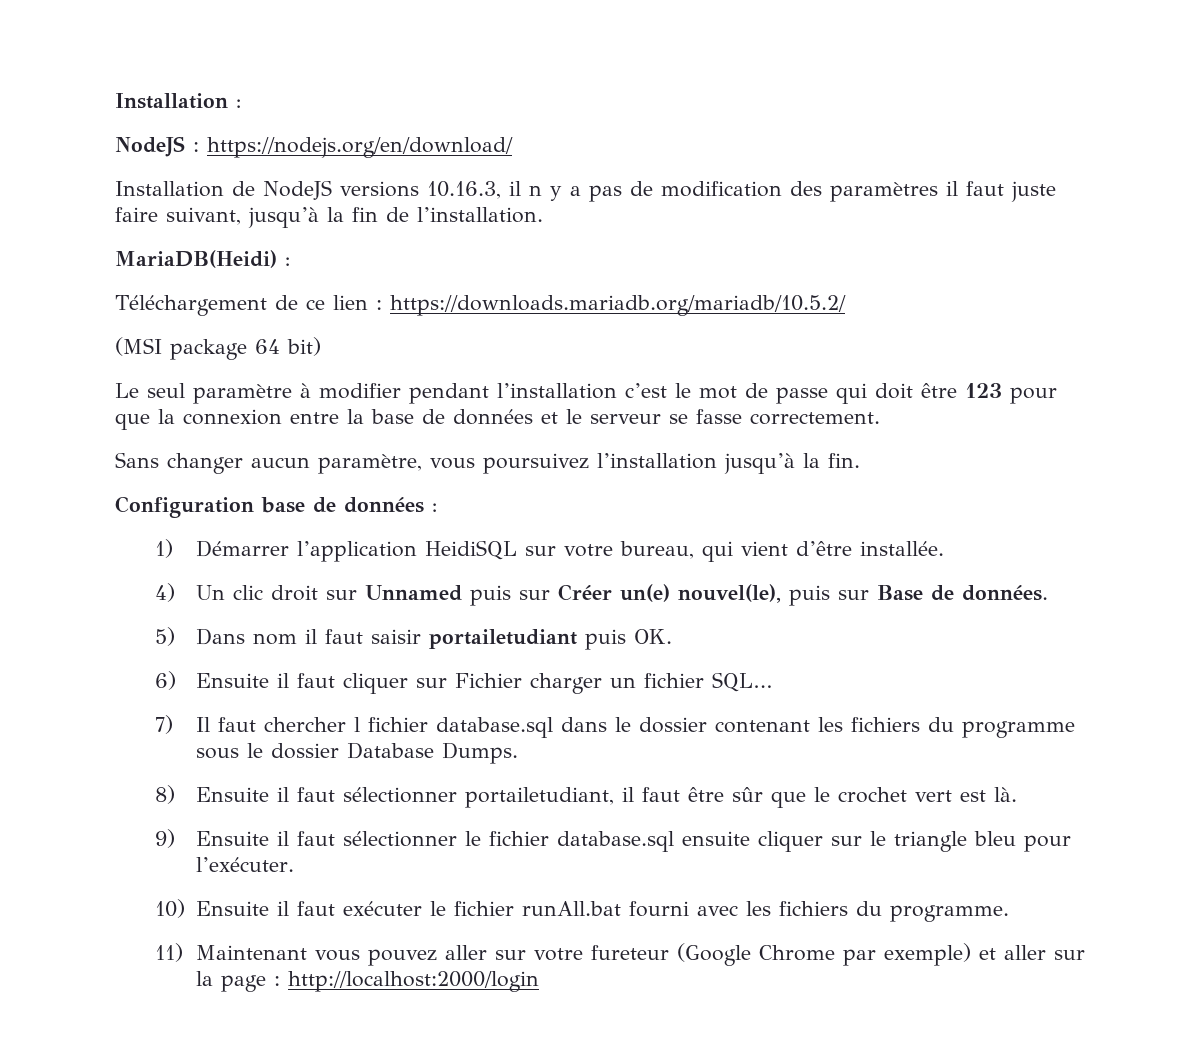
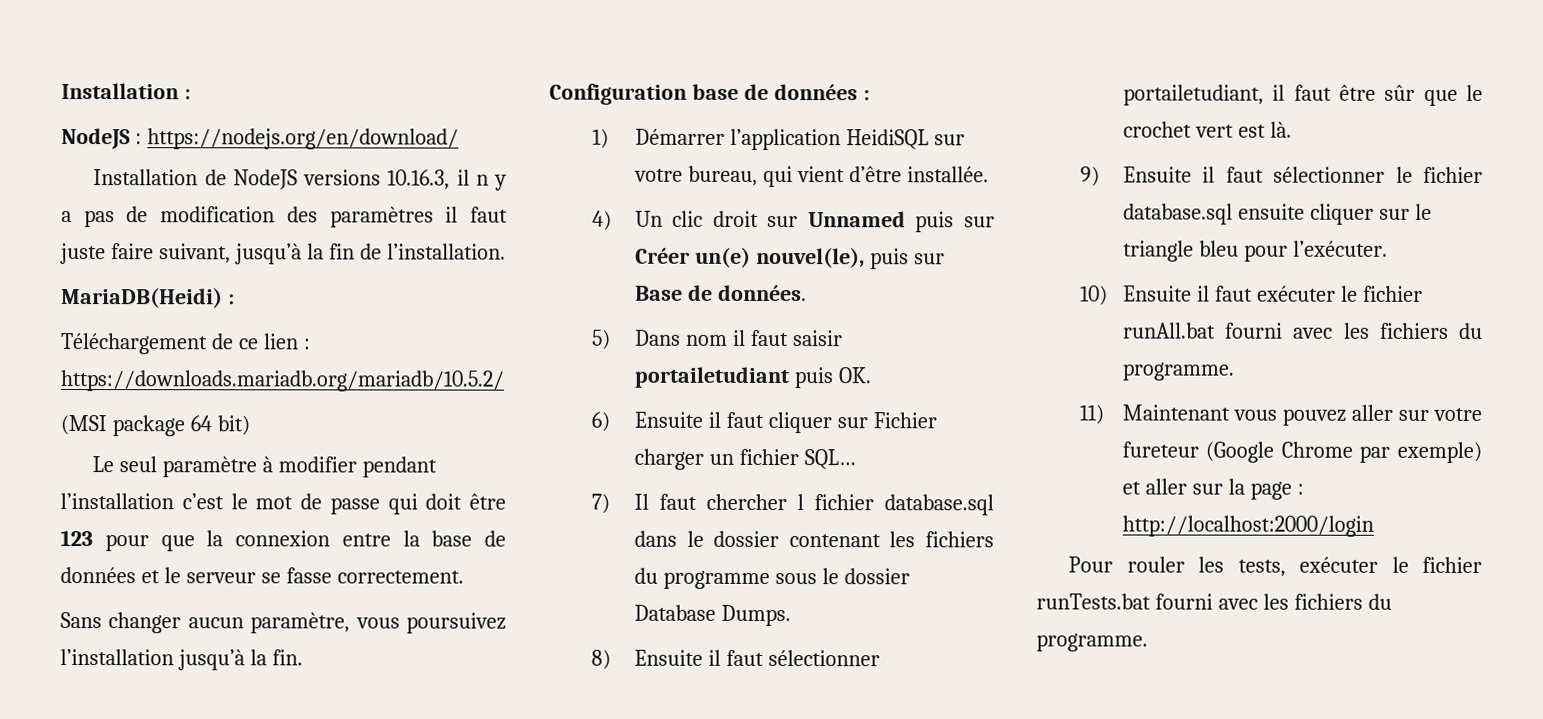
(539, 981) none -> [1068,556,1482,577] [1036,593,1392,610] [1036,633,1148,652] // Pour rouler les tests, exécuter le fichier runTests.bat fourni avec les fichiers du programme.

